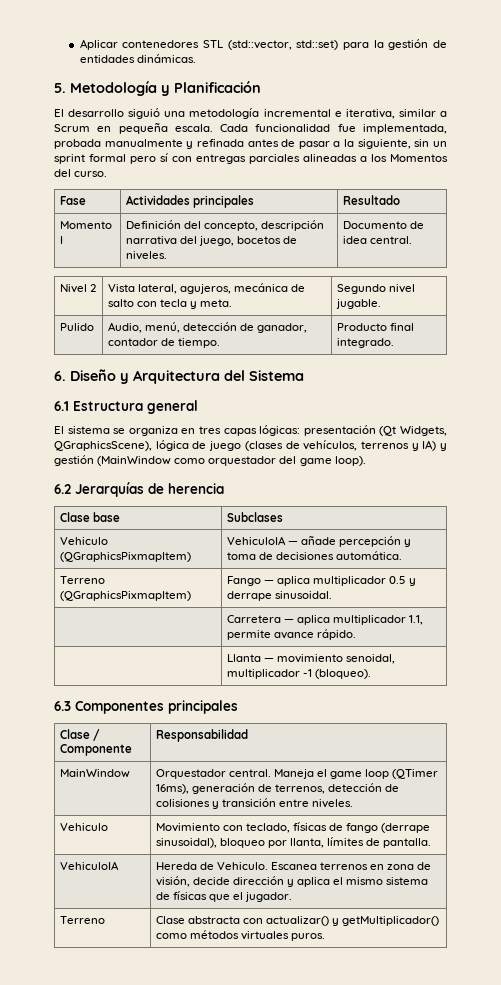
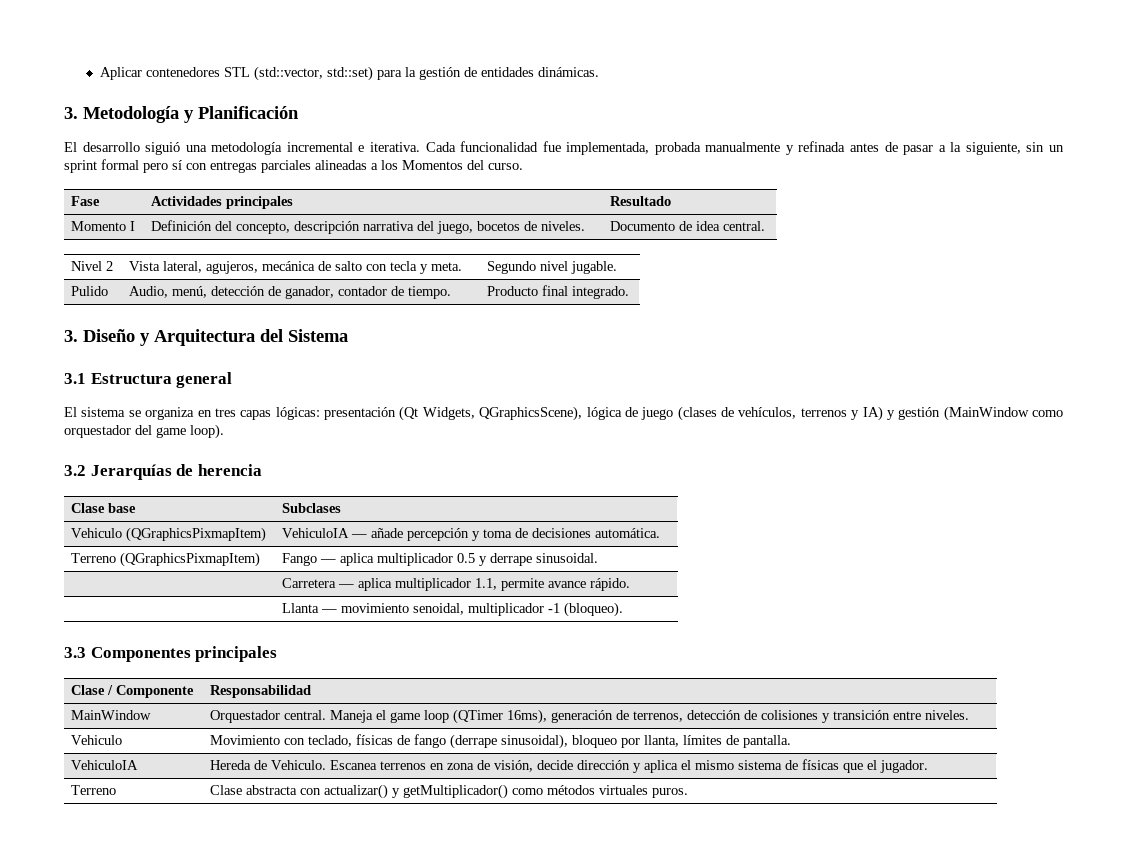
[54,83,66,93] 5. -> [64,107,78,119] 3.
[345,109,447,119] [54,123,213,134] iterativa, similar a Scrum en pequeña escala. -> [369,142,420,152] iterativa.
[54,371,66,381] 6. -> [64,330,78,342] 3.
[54,401,69,411] 6.1 -> [64,373,86,384] 3.1
[54,484,71,494] 6.2 -> [64,465,86,476] 3.2
[54,701,71,711] 6.3 -> [64,647,86,658] 3.3

